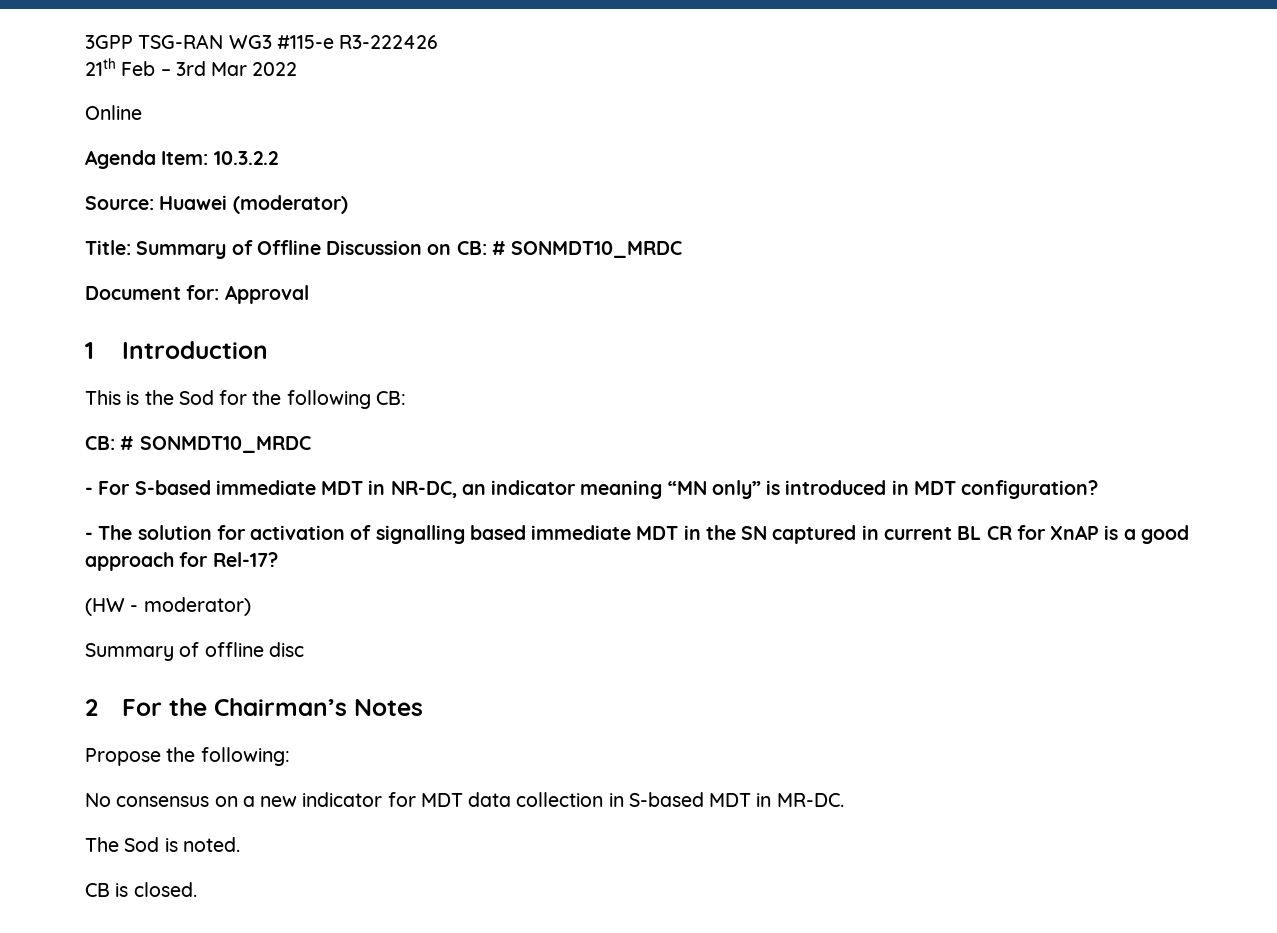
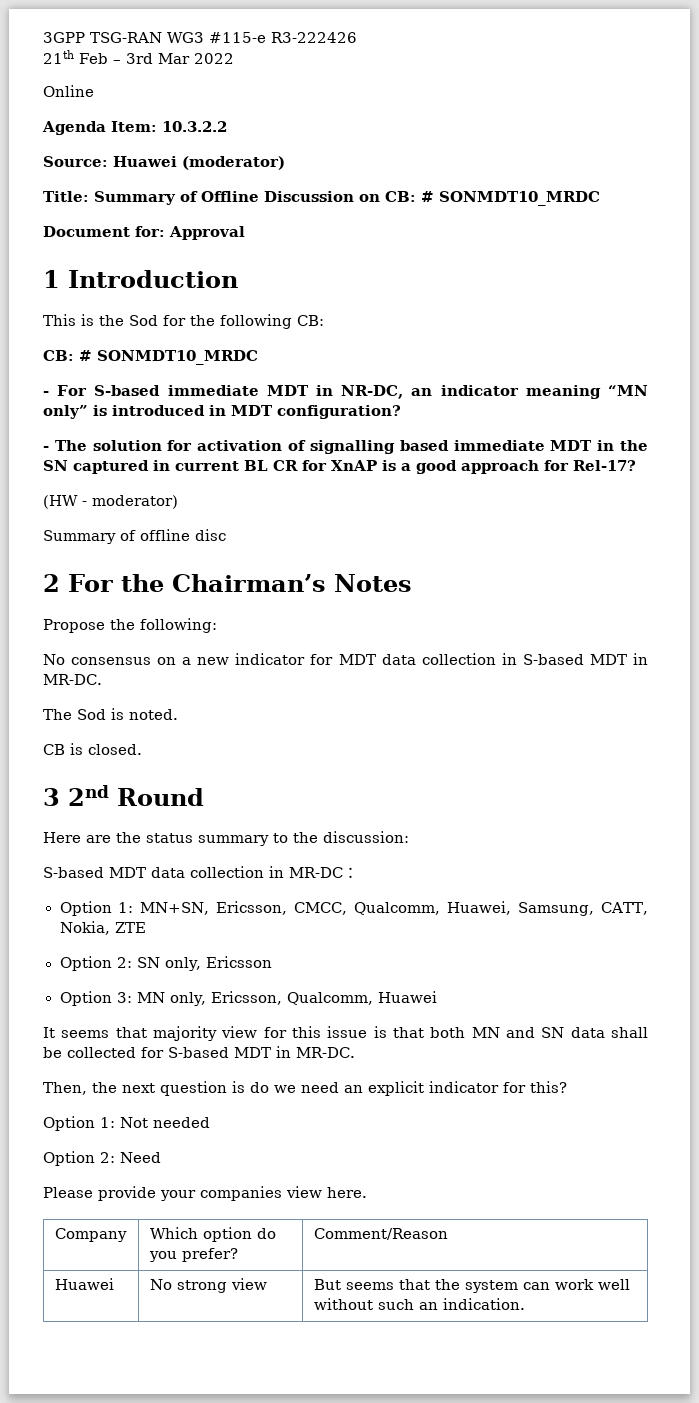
(197, 889) none -> [43,785,204,806] [43,831,409,846] [43,866,358,878] [59,901,649,916] [59,921,146,935] [59,956,273,971] [59,991,438,1006] [43,1026,648,1041] [43,1046,355,1058] [43,1081,567,1096] [43,1116,210,1131] [43,1151,161,1166] [43,1186,367,1201] [54,1228,127,1242] [149,1227,276,1242] [148,1248,238,1262] [313,1228,448,1240] [54,1278,114,1290] [149,1278,267,1293] [313,1279,630,1293] [313,1298,525,1310] // 3 2nd Round // Here are the status summary to the discussion: // S-based MDT data collection in MR-DC： // Option 1: MN+SN, Ericsson, CMCC, Qualcomm, Huawei, Samsung, CATT, Nokia, ZTE // Option 2: SN only, Ericsson // Option 3: MN only, Ericsson, Qualcomm, Huawei // It seems that majority view for this issue is that both MN and SN data shall be collected for S-based MDT in MR-DC. // Then, the next question is do we need an explicit indicator for this? // Option 1: Not needed // Option 2: Need // Please provide your companies view here. // Company | Which option do you prefer? | Comment/Reason // Huawei | No strong view | But seems that the system can work well without such an indication.

